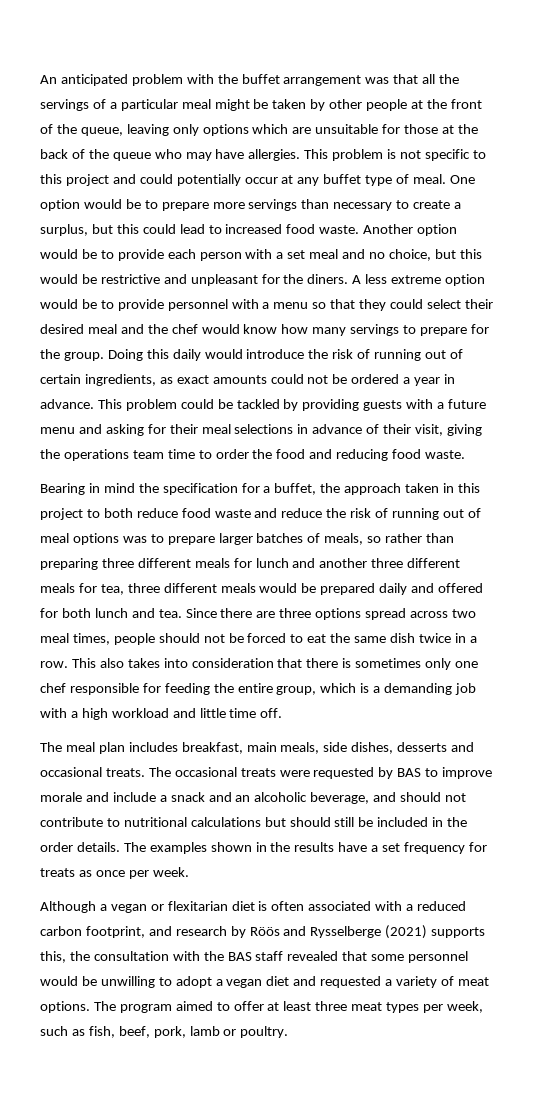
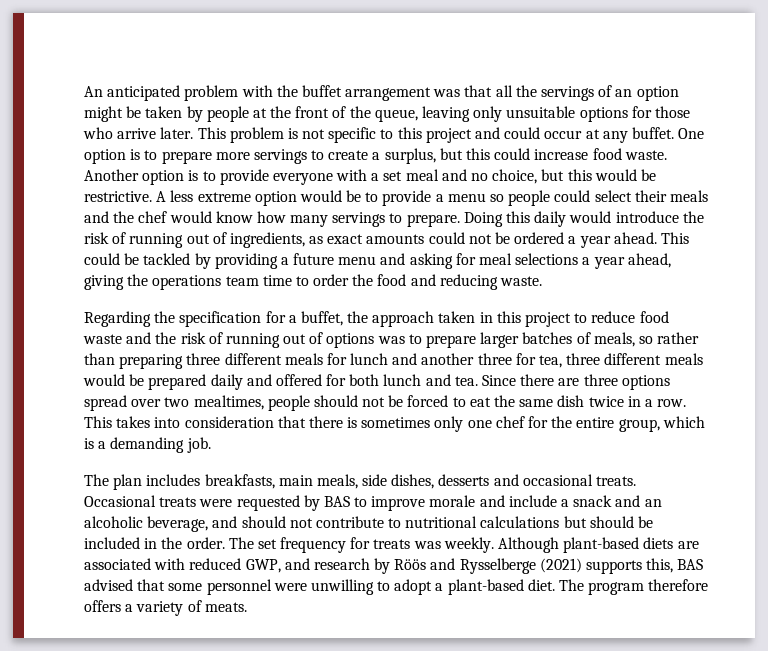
[109,99,211,111] a particular meal -> [615,86,679,101] an option
[329,99,363,109] other -> (203, 114) none
[202,124,478,136] [40,149,301,161] options which are unsuitable for those at the back of the queue who may have allergies. -> [506,106,690,122] [83,127,194,139] unsuitable options for those who arrive later.
[176,174,241,186] potentially -> (541, 133) none
[323,174,475,186] [40,199,141,211] buffet type of meal. One option would be -> [631,127,705,139] [84,149,141,164] buffet. One option is
[301,199,393,211] than necessary -> (307, 156) none
[179,224,283,234] lead to increased -> [534,149,589,160] increase
[40,249,242,261] would be to provide each person -> [188,169,333,185] is to provide everyone
[100,274,349,286] restrictive and unpleasant for the diners. -> [84,191,152,202] restrictive.
[167,299,259,311] personnel with -> (432, 198) none
[330,299,387,311] that they -> [508,190,551,206] people
[40,324,117,334] desired meal -> [669,190,708,202] meals
[420,324,489,336] [40,349,104,361] prepare for the group. -> [406,214,460,227] prepare.
[40,374,81,384] certain -> (227, 238) none
[444,374,456,384] [40,399,177,411] in advance. This problem -> [613,232,689,244] ahead. This
[363,399,434,411] guests with -> (278, 261) none
[169,424,198,434] their -> (476, 259) none
[297,424,444,436] in advance of their visit, -> [582,253,671,269] a year ahead,
[392,449,422,459] food -> (498, 282) none
[40,483,135,495] Bearing in mind -> [84,311,151,327] Regarding
[103,508,133,518] both -> (588, 318) none
[281,508,481,520] [40,533,69,543] reduce the risk of running out of meal -> [155,332,324,348] the risk of running out of
[407,558,461,568] [40,583,75,593] different meals -> (512, 359) none
[410,609,476,618] [40,633,110,645] across two meal times, -> [131,395,264,410] over two mealtimes,
[99,658,124,668] also -> (112, 422) none
[69,683,210,695] responsible for feeding -> [528,416,549,428] for
[455,683,477,695] [40,708,283,720] [40,742,95,752] job with a high workload and little time off. // The meal -> [186,437,211,453] [84,474,109,486] job. // The
[181,742,243,754] breakfast, -> [204,474,275,489] breakfasts,
[148,767,237,777] The occasional -> [84,495,156,507] Occasional
[334,817,355,827] still -> (634, 522) none
[40,842,487,854] [40,867,189,879] [40,901,467,913] [40,926,145,938] order details. The examples shown in the results have a set frequency for treats as once per week. // Although a vegan or flexitarian diet is often associated with a reduced carbon footprint, -> [186,537,699,553] [84,558,281,573] order. The set frequency for treats was weekly. Although plant-based diets are associated with reduced GWP,
[69,951,339,961] the consultation with the BAS staff revealed -> [677,559,704,570] [84,579,133,591] BAS advised
[40,976,97,986] would be -> [273,583,307,591] were
[226,976,489,988] [40,1001,483,1013] [40,1026,289,1038] vegan diet and requested a variety of meat options. The program aimed to offer at least three meat types per week, such as fish, beef, pork, lamb or poultry. -> [447,579,709,595] [84,600,247,616] plant-based diet. The program therefore offers a variety of meats.

